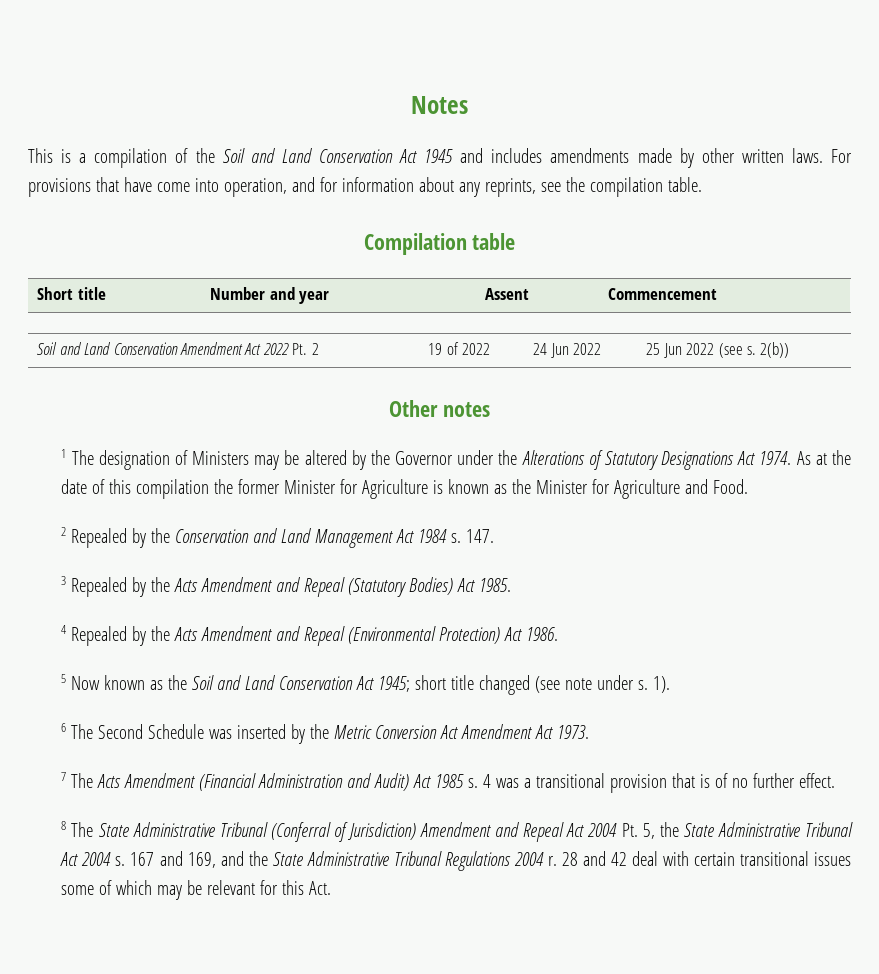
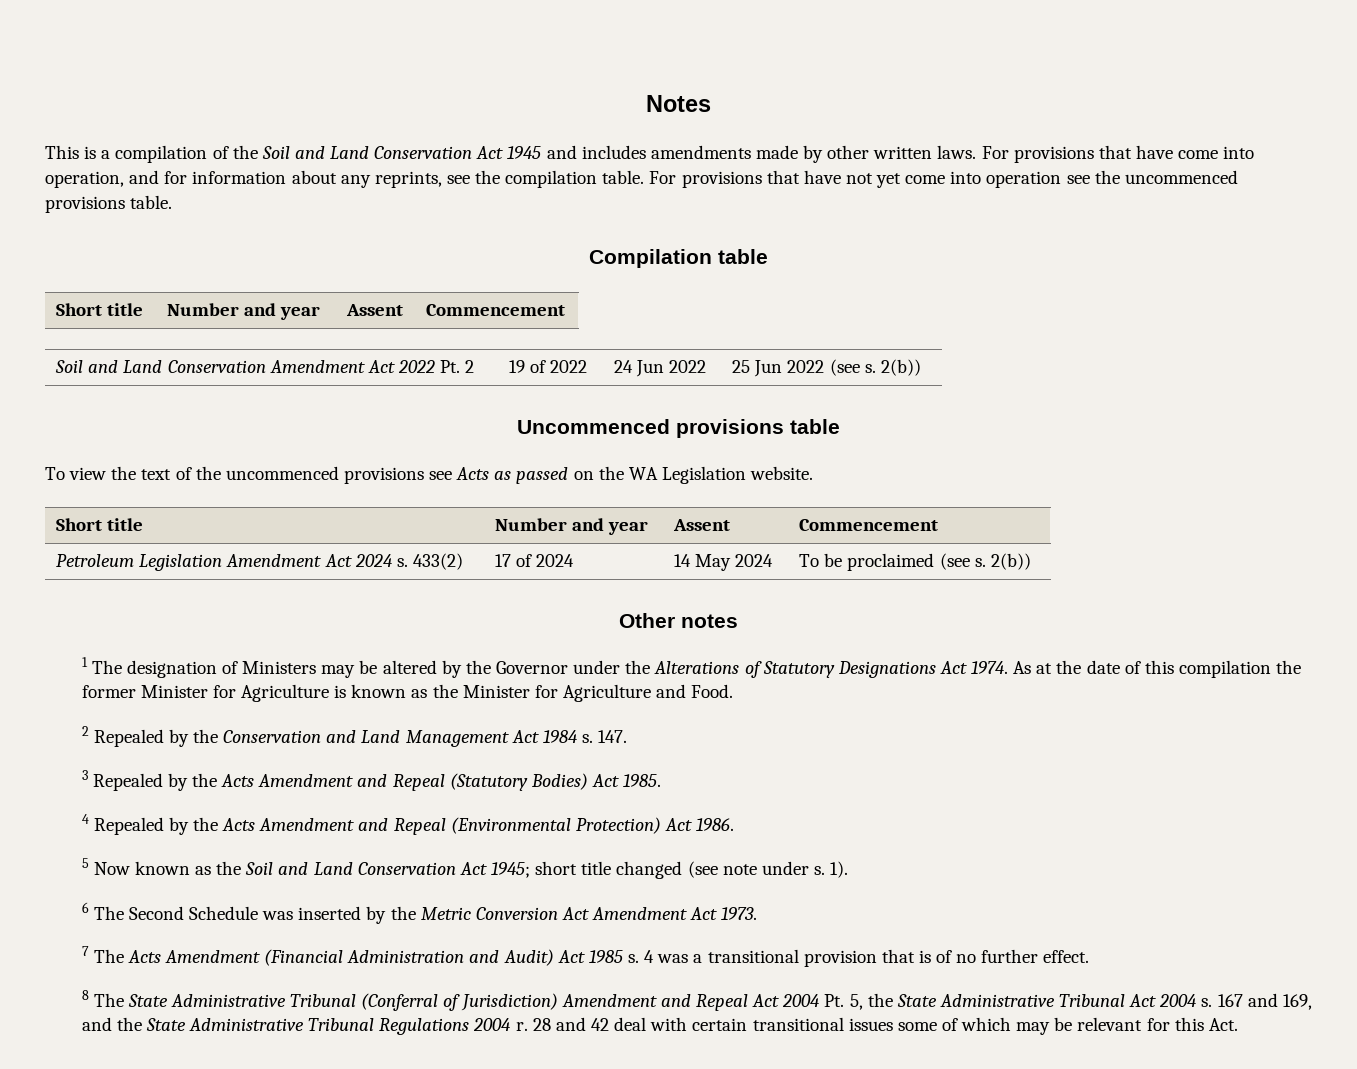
(702, 184) none -> [649,170,1238,188] [45,195,173,213] For provisions that have not yet come into operation see the uncommenced provisions table.
(790, 350) none -> [517,419,840,438] [45,466,814,484] [56,518,144,531] [495,518,649,535] [673,519,731,531] [799,519,939,531] [56,553,463,571] [495,554,575,567] [674,554,774,571] [799,553,1031,571] // Uncommenced provisions table // To view the text of the uncommenced provisions see Acts as passed on the WA Legislation website. // Short title | Number and year | Assent | Commencement // Petroleum Legislation Amendment Act 2024 s. 433(2) | 17 of 2024 | 14 May 2024 | To be proclaimed (see s. 2(b))

